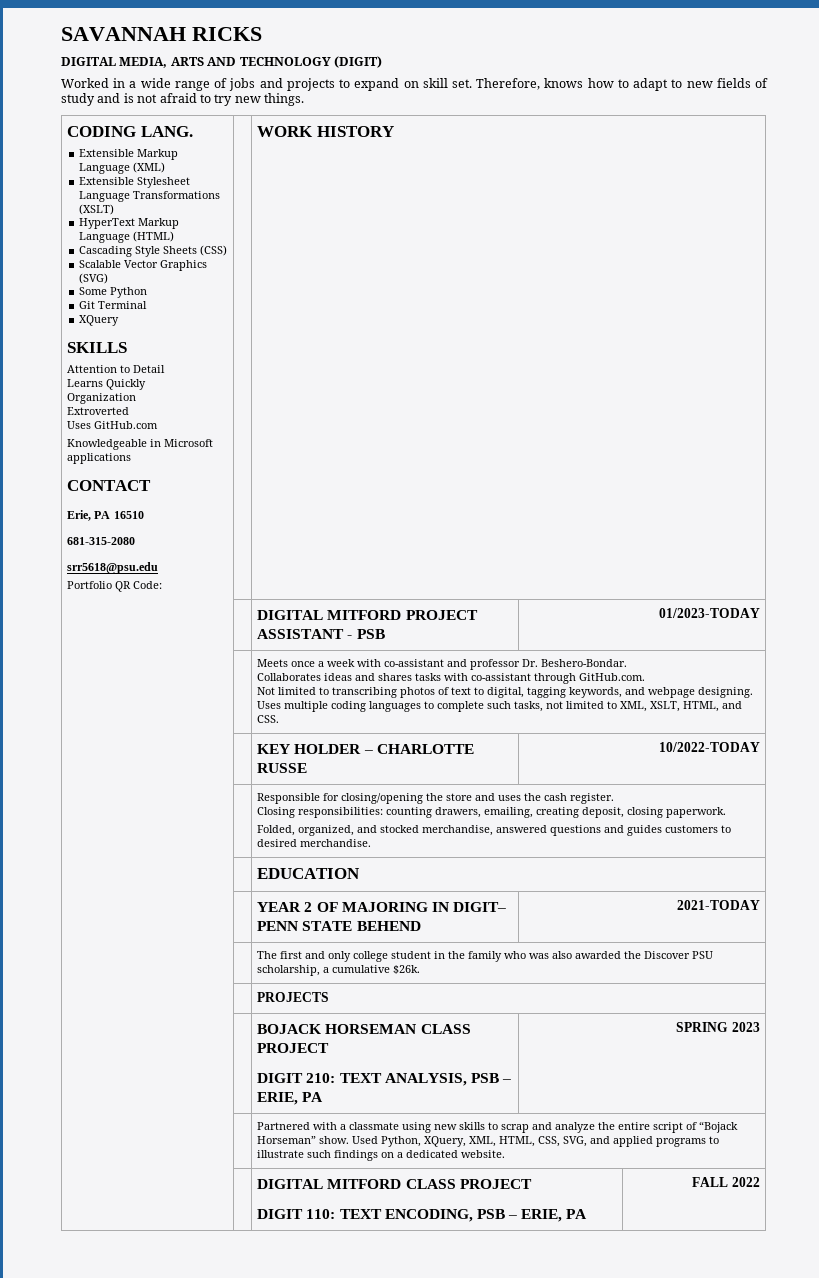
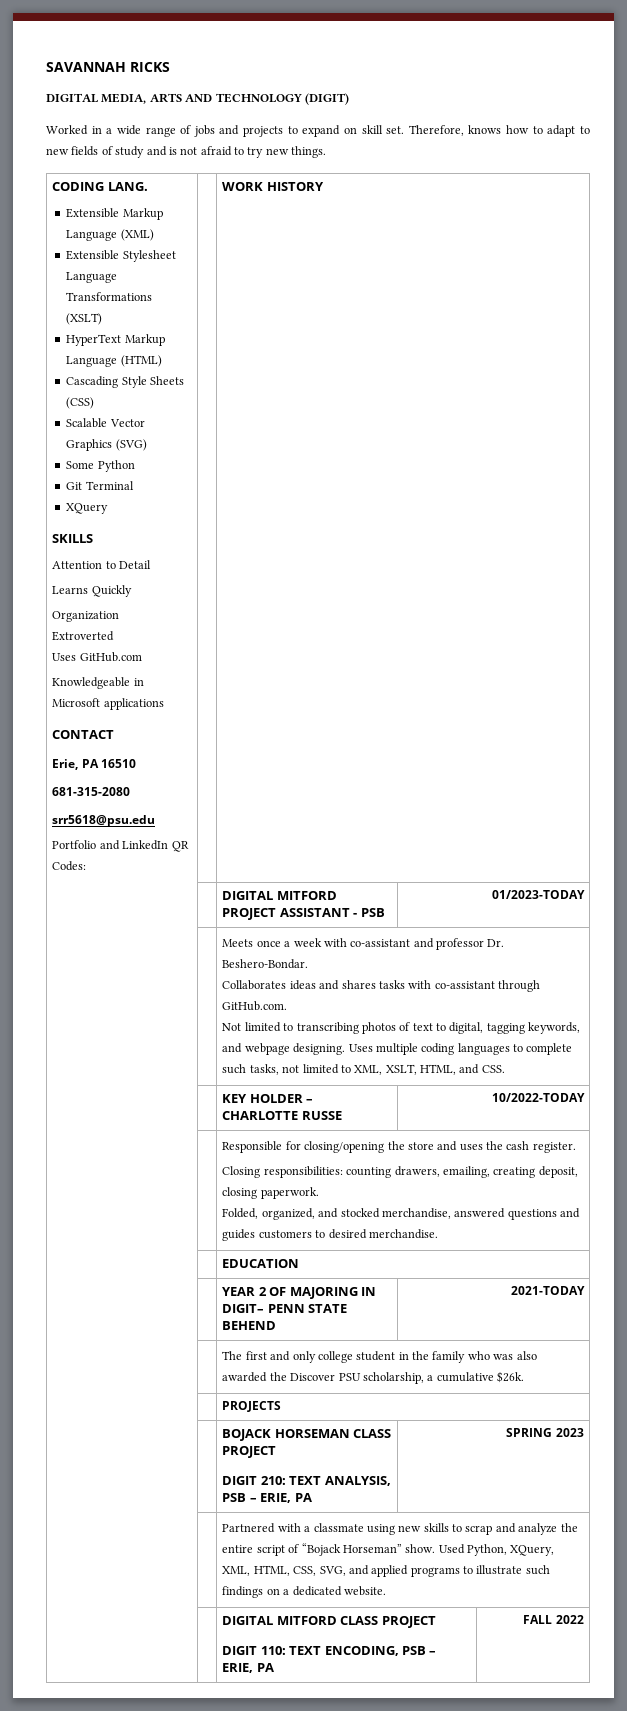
[115,581,163,592] QR Code: -> [99,840,189,852] [52,861,87,871] and LinkedIn QR Codes:

